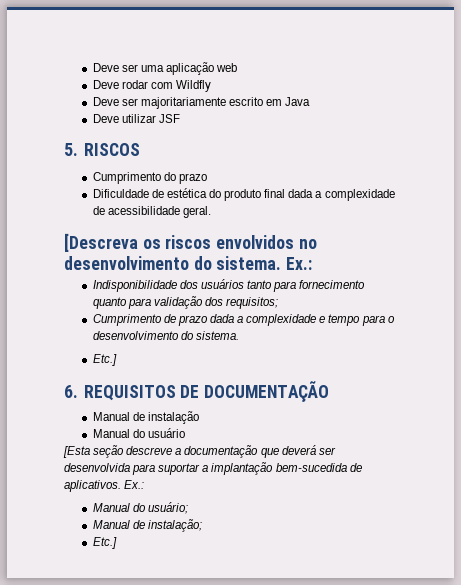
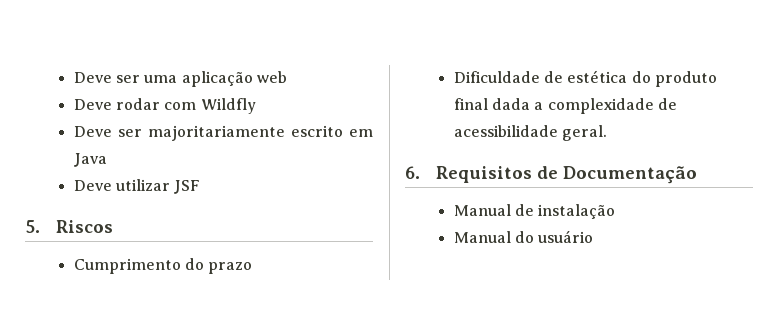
[83,143,140,156] RISCOS -> [56,220,114,233] Riscos
[64,233,317,252] [64,256,313,270] [92,279,366,292] [92,296,279,309] [92,314,395,326] [92,331,239,340] [92,354,117,366] [64,381,330,402] [Descreva os riscos envolvidos no desenvolvimento do sistema. Ex.: // Indisponibilidade dos usuários tanto para fornecimento quanto para validação dos requisitos; // Cumprimento de prazo dada a complexidade e tempo para o desenvolvimento do sistema. // Etc.] // 6. REQUISITOS DE DOCUMENTAÇÃO -> [405,166,698,184] 6. Requisitos de Documentação
[63,445,336,458] [64,462,362,475] [64,480,145,492] [92,502,188,514] [92,519,202,532] [92,537,117,549] // [Esta seção descreve a documentação que deverá ser desenvolvida para suportar a implantação bem-sucedida de aplicativos. Ex.: // Manual do usuário; // Manual de instalação; // Etc.] -> (594, 236) none

